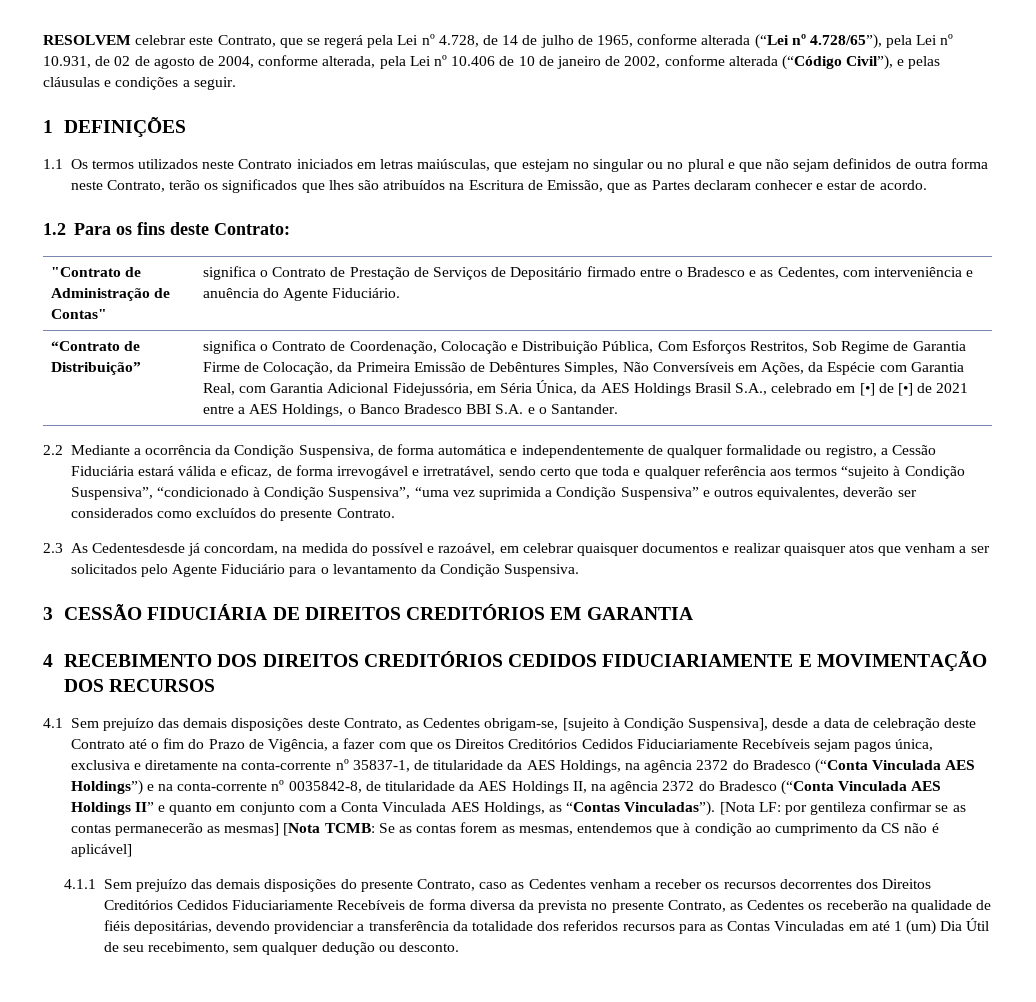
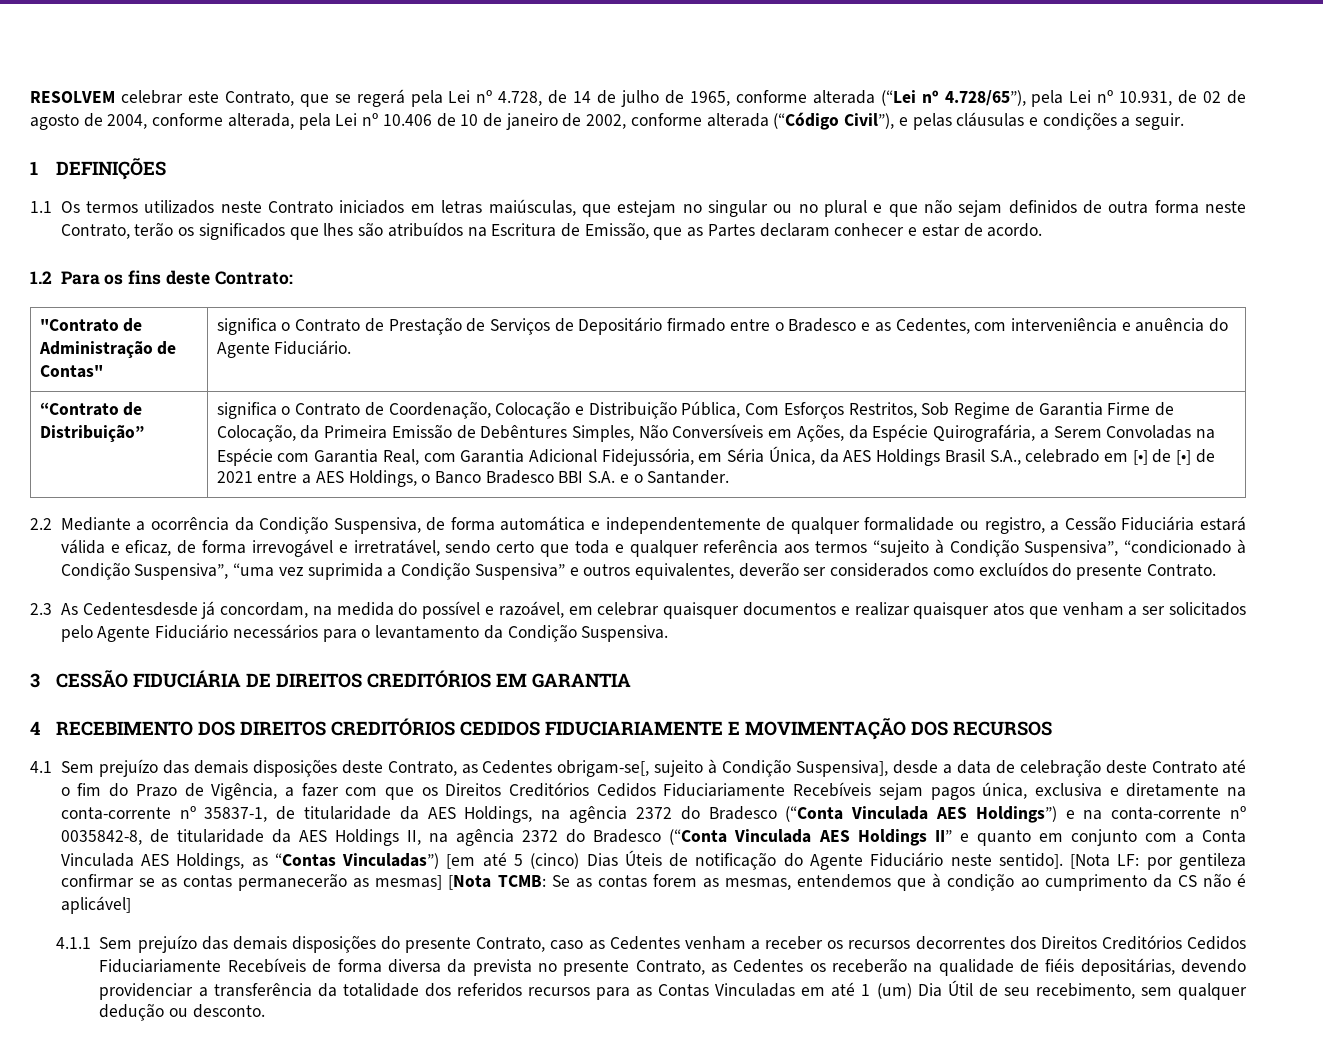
(876, 368) none -> [933,424,1215,442] [216,448,273,466] Quirografária, a Serem Convoladas na Espécie
(286, 569) none -> [232,624,318,639] necessários
[484,718,609,731] obrigam-se, [sujeito -> [557,760,704,777] obrigam-se[, sujeito
[624,801,716,816] Vinculadas”). -> [342,850,1063,870] Vinculadas”) [em até 5 (cinco) Dias Úteis de notificação do Agente Fiduciário neste sentido].

